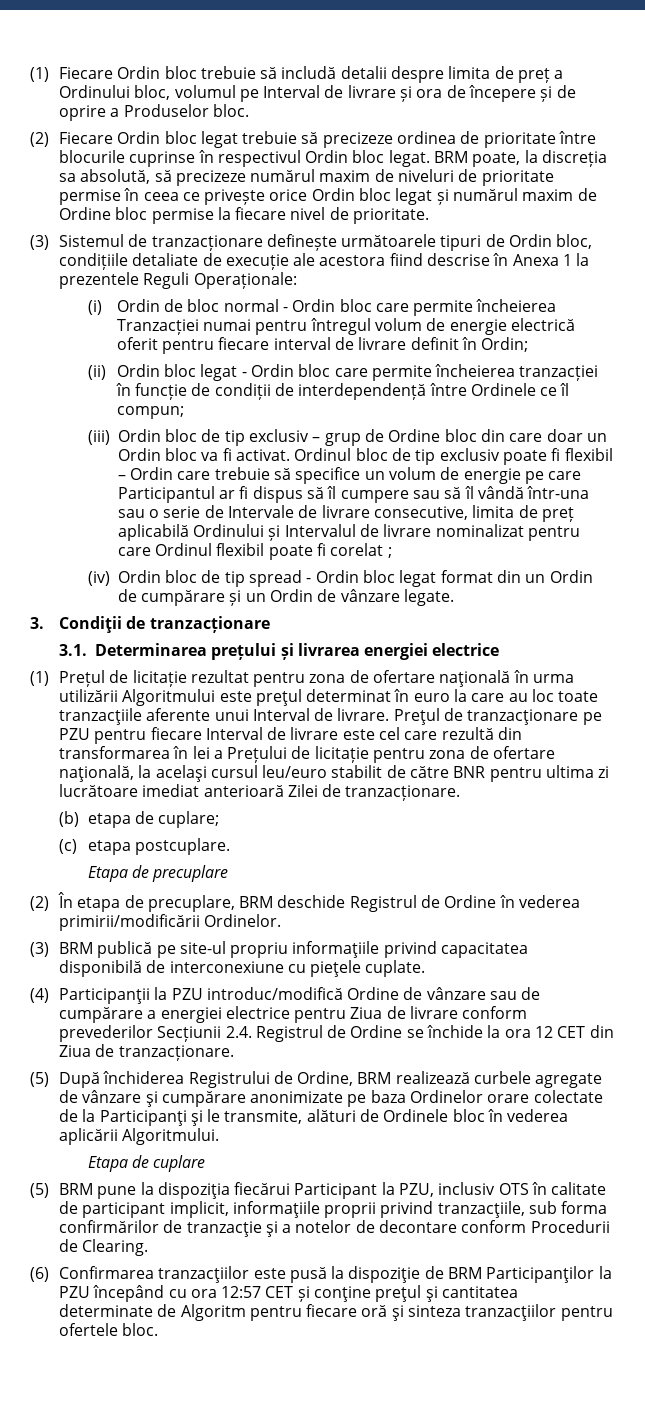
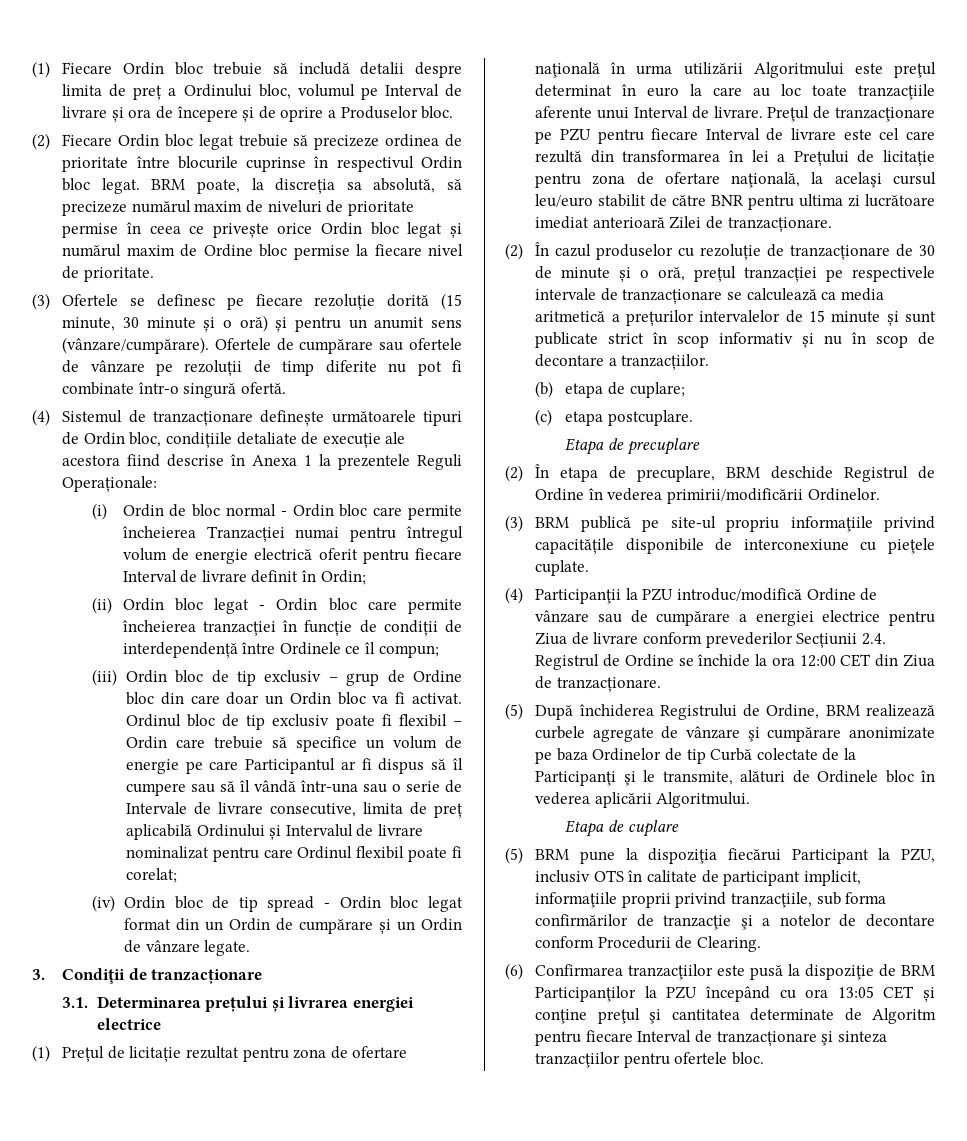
(49, 242) none -> [62,293,462,310] [62,315,462,332] [62,337,463,354] [62,360,462,376] [62,382,286,398] [32,409,50,426] Ofertele se definesc pe fiecare rezoluție dorită (15 minute, 30 minute și o oră) și pentru un anumit sens (vânzare/cumpărare). Ofertele de cumpărare sau ofertele de vânzare pe rezoluții de timp diferite nu pot fi combinate într-o singură ofertă. // (4)
[273,337,331,350] interval -> [122,570,177,582] Interval
[330,543,392,558] corelat ; -> [125,868,177,883] corelat;
(461, 793) none -> [505,241,935,260] [535,266,935,282] [535,288,884,304] [535,310,936,326] [535,332,935,348] [535,354,710,370] // (2) În cazul produselor cu rezoluție de tranzacționare de 30 de minute și o oră, prețul tranzacției pe respectivele intervale de tranzacționare se calculează ca media aritmetică a prețurilor intervalelor de 15 minute și sunt publicate strict în scop informativ și nu în scop de decontare a tranzacțiilor.
[441,942,529,958] [58,960,142,977] capacitatea disponibilă -> [535,538,704,554] capacitățile disponibile
[535,1026,554,1038] 12 -> [799,655,836,667] 12:00
[487,1094,530,1103] orare -> [664,748,753,764] de tip Curbă
[221,1286,262,1298] 12:57 -> [837,986,874,998] 13:05
[361,1305,388,1317] oră -> [637,1030,817,1046] Interval de tranzacționare

